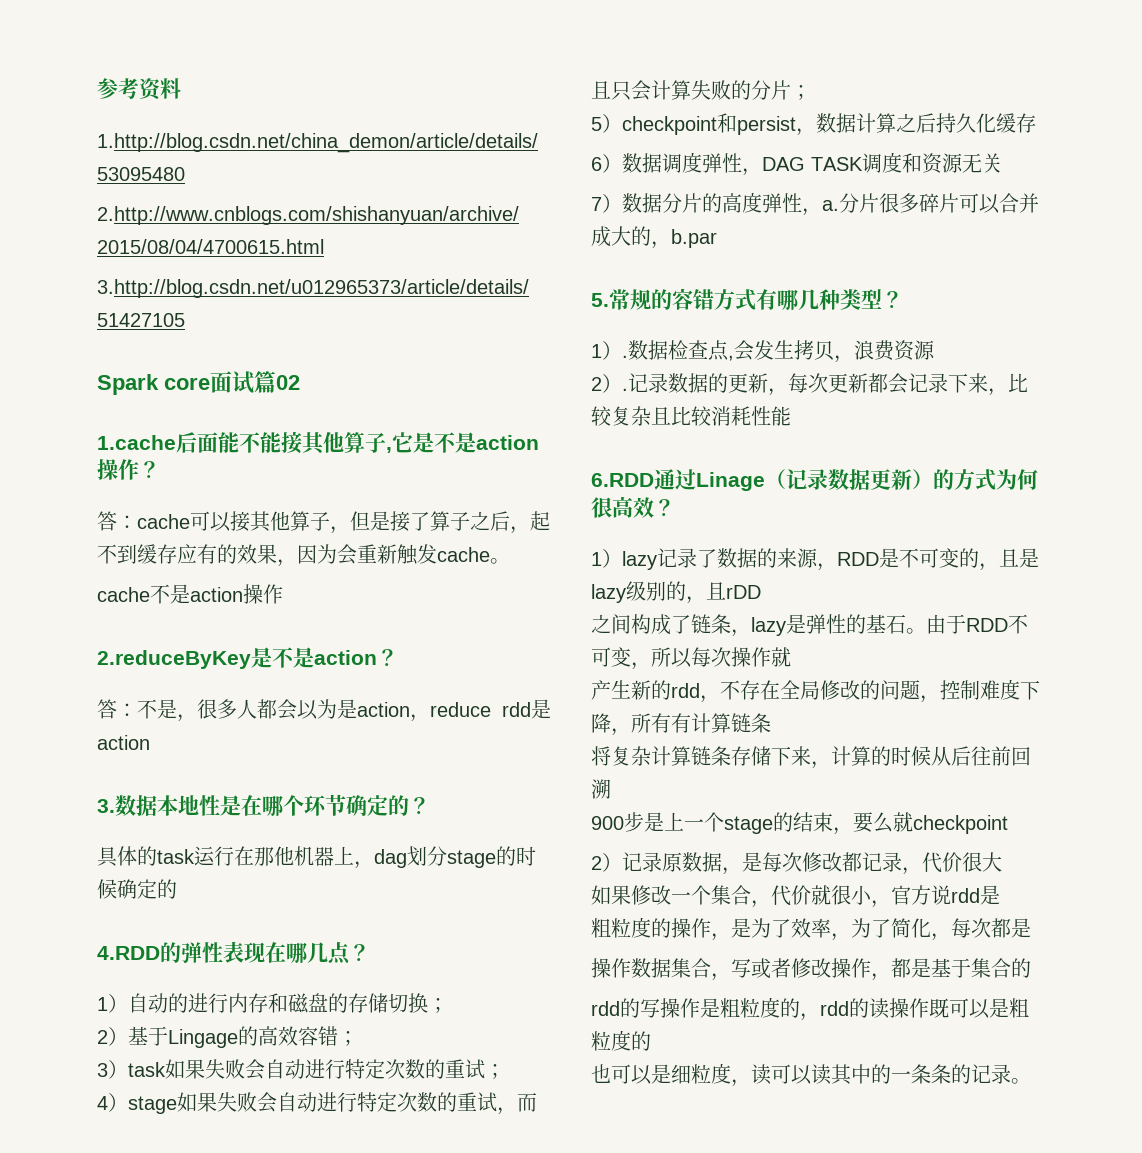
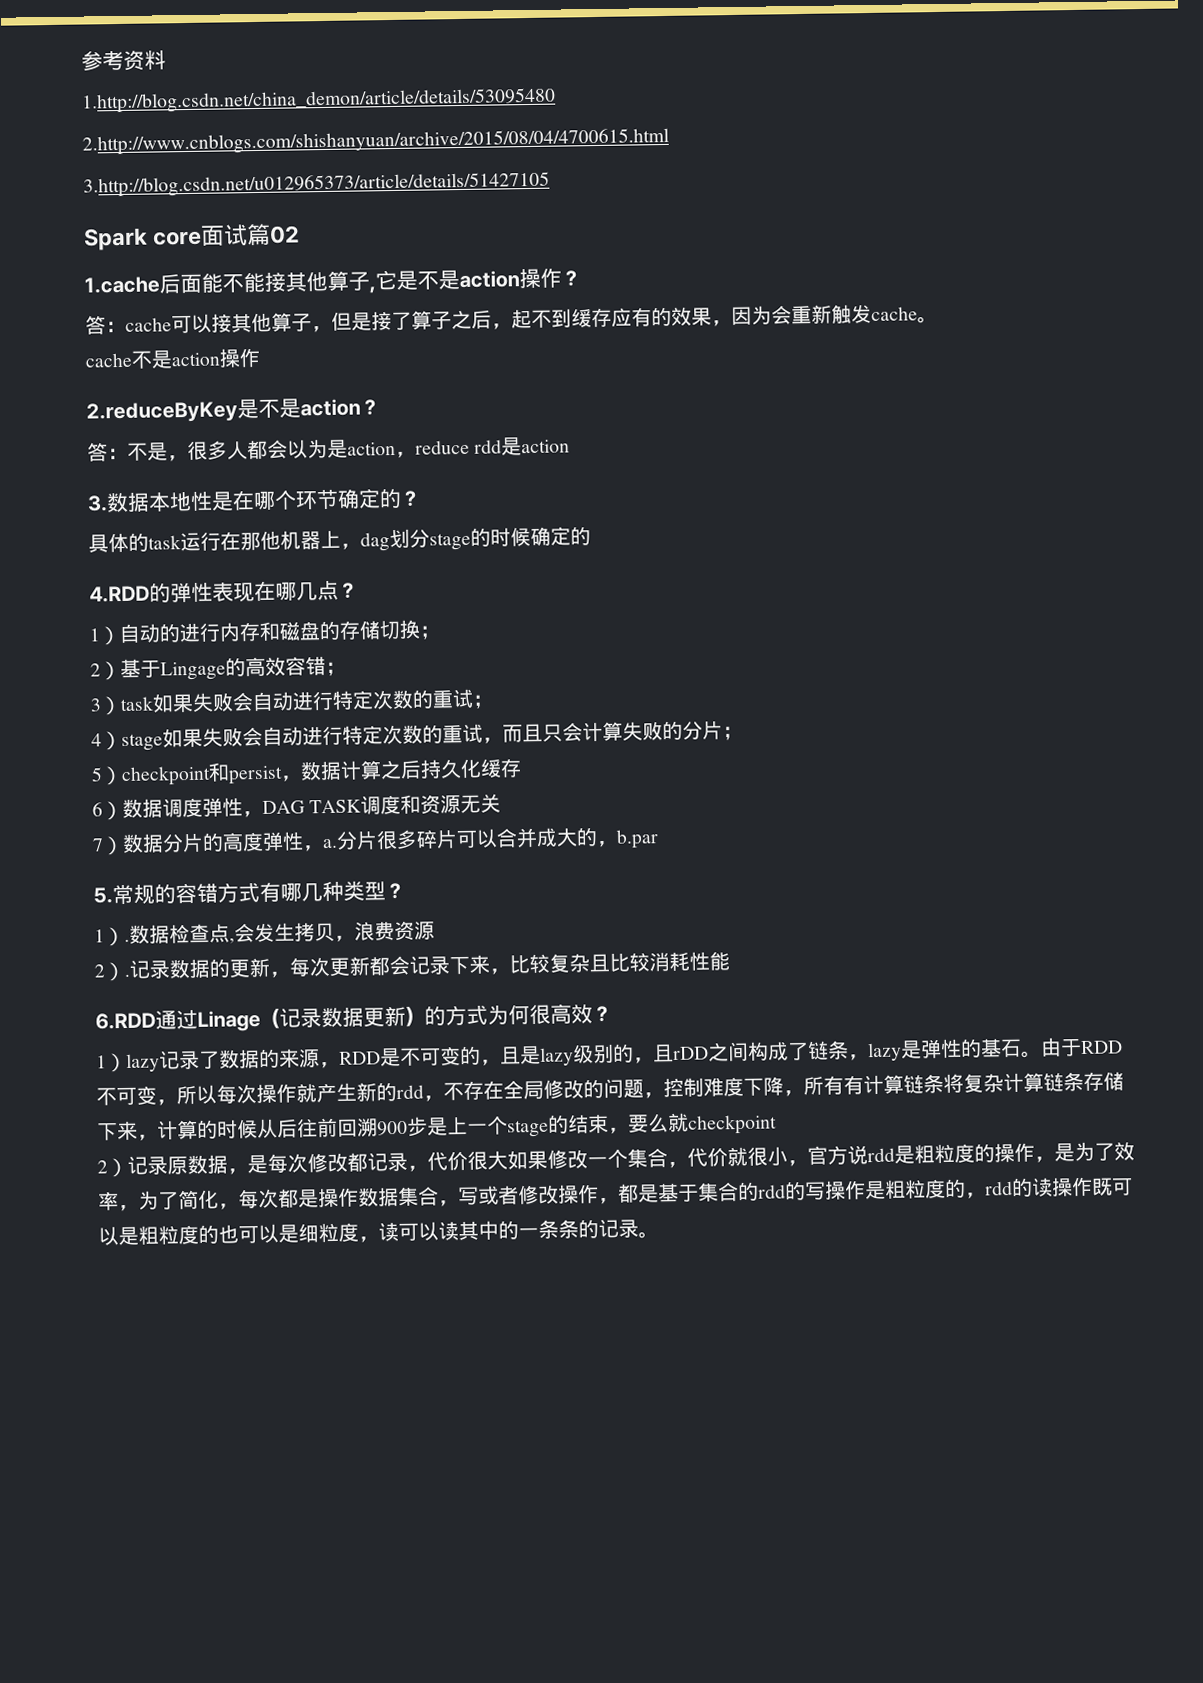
(761, 592) // -> (709, 1053) none
(791, 657) // -> (317, 1093) none
(771, 723) // -> (944, 1084) none
(611, 789) // -> (378, 1127) none
(1002, 862) // -> (508, 1160) none
(1000, 895) // -> (915, 1154) none
(1031, 928) // -> (319, 1198) none
(1031, 968) // -> (759, 1191) none
(651, 1041) // -> (219, 1234) none

